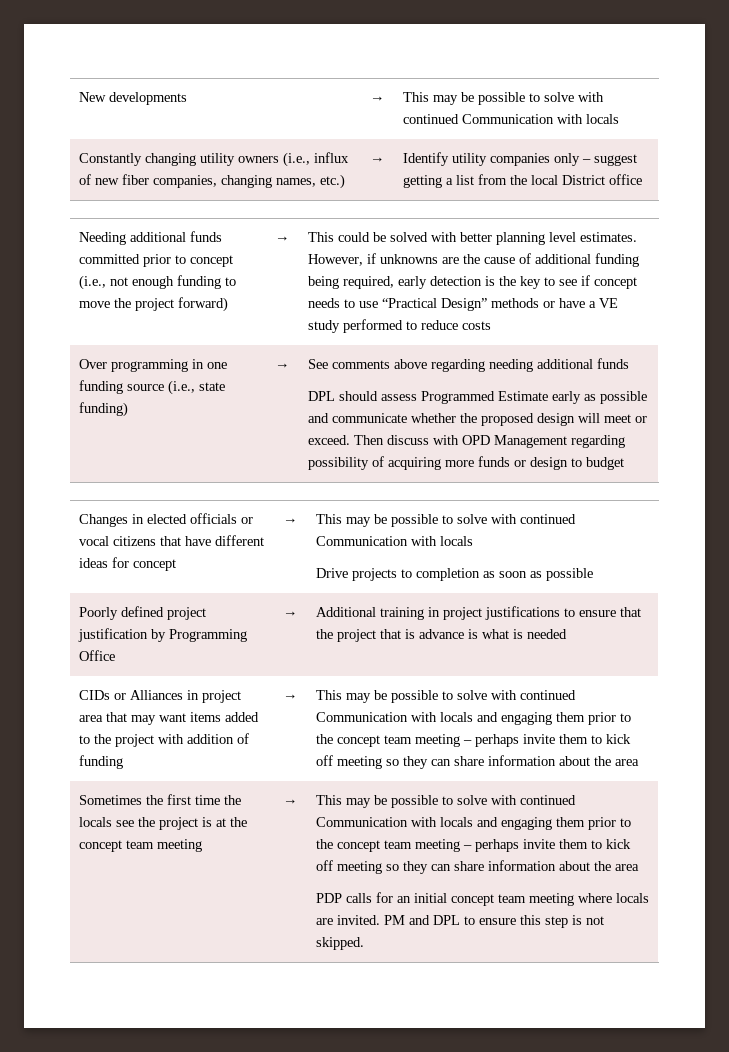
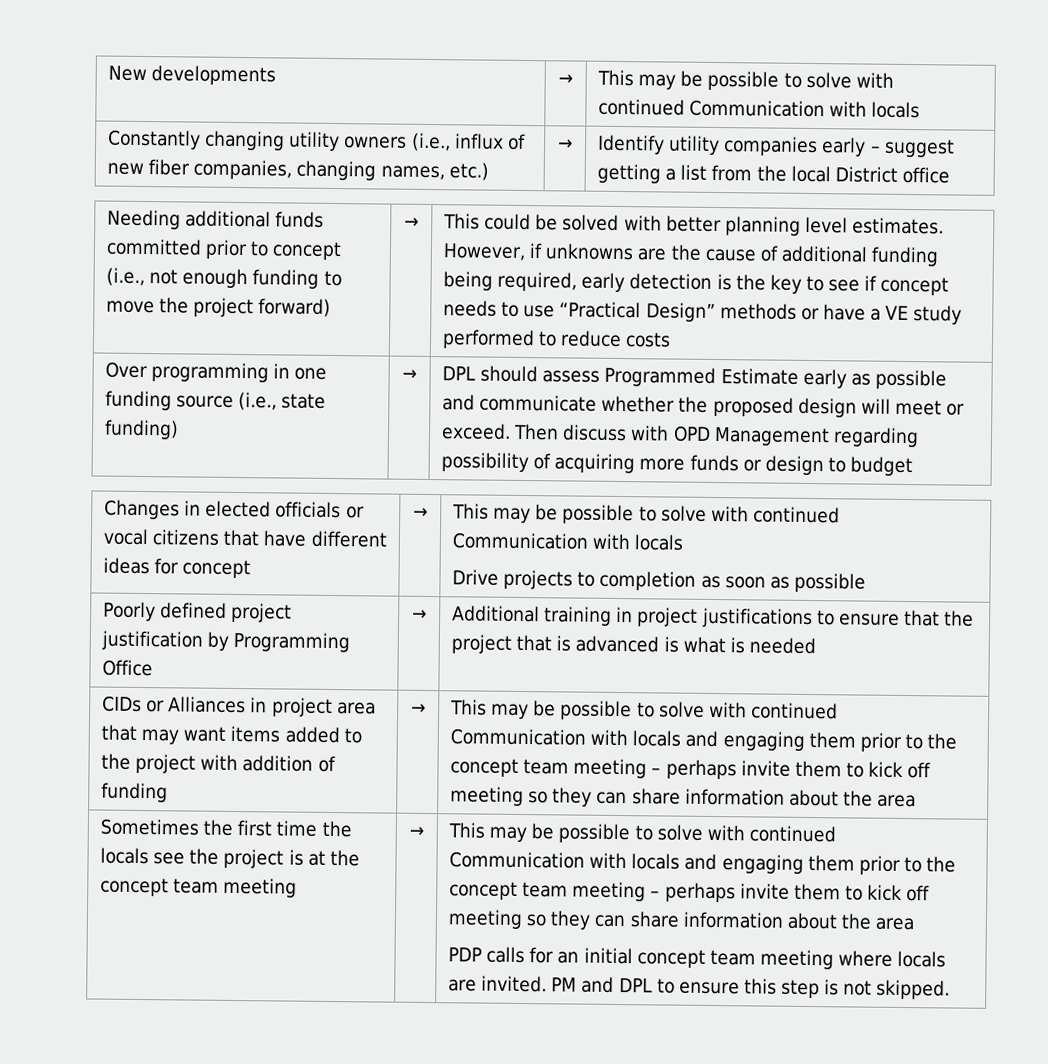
[553,153,580,166] only -> [821,137,867,157] early
[307,358,629,372] See comments above regarding needing additional funds // -> (417, 374) none
[418,629,464,639] advance -> [575,635,660,653] advanced

